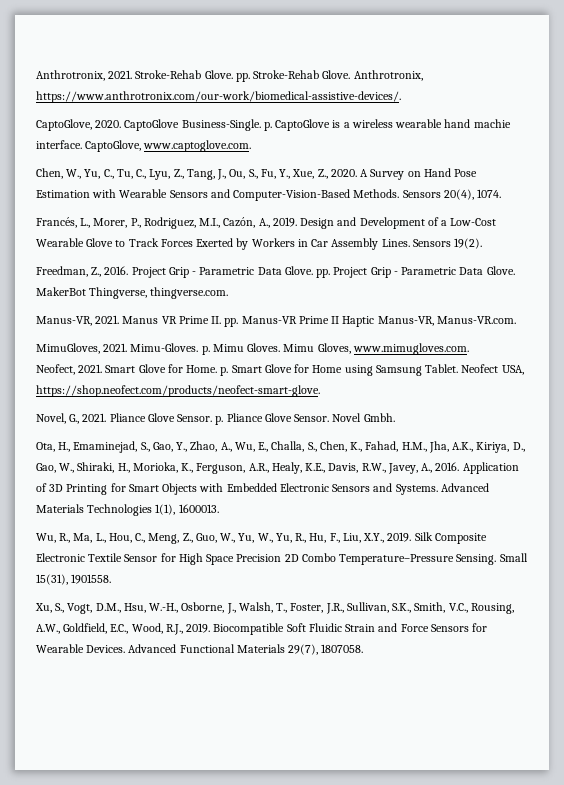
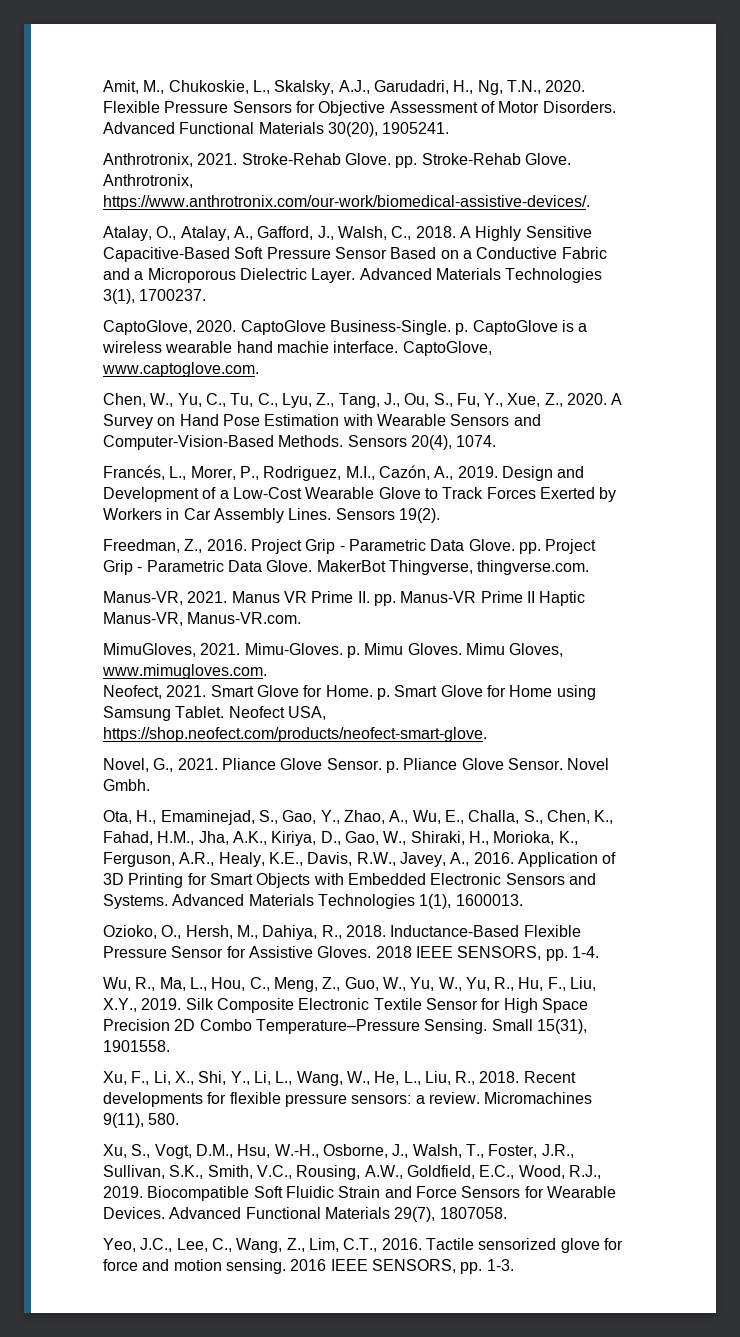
(36, 75) none -> [103,80,586,95] [103,101,616,116] [103,122,450,137] Amit, M., Chukoskie, L., Skalsky, A.J., Garudadri, H., Ng, T.N., 2020. Flexible Pressure Sensors for Objective Assessment of Motor Disorders. Advanced Functional Materials 30(20), 1905241. //
(401, 97) none -> [103,226,592,241] [103,247,607,262] [103,268,603,283] [103,289,207,304] // Atalay, O., Atalay, A., Gafford, J., Walsh, C., 2018. A Highly Sensitive Capacitive-Based Soft Pressure Sensor Based on a Conductive Fabric and a Microporous Dielectric Layer. Advanced Materials Technologies 3(1), 1700237.
(219, 508) none -> [103,925,581,940] [103,946,599,961] // Ozioko, O., Hersh, M., Dahiya, R., 2018. Inductance-Based Flexible Pressure Sensor for Assistive Gloves. 2018 IEEE SENSORS, pp. 1-4.
(112, 579) none -> [103,1071,576,1086] [103,1092,593,1107] [103,1113,180,1128] // Xu, F., Li, X., Shi, Y., Li, L., Wang, W., He, L., Liu, R., 2018. Recent developments for flexible pressure sensors: a review. Micromachines 9(11), 580.
(364, 648) none -> [103,1238,623,1253] [103,1259,514,1274] // Yeo, J.C., Lee, C., Wang, Z., Lim, C.T., 2016. Tactile sensorized glove for force and motion sensing. 2016 IEEE SENSORS, pp. 1-3.

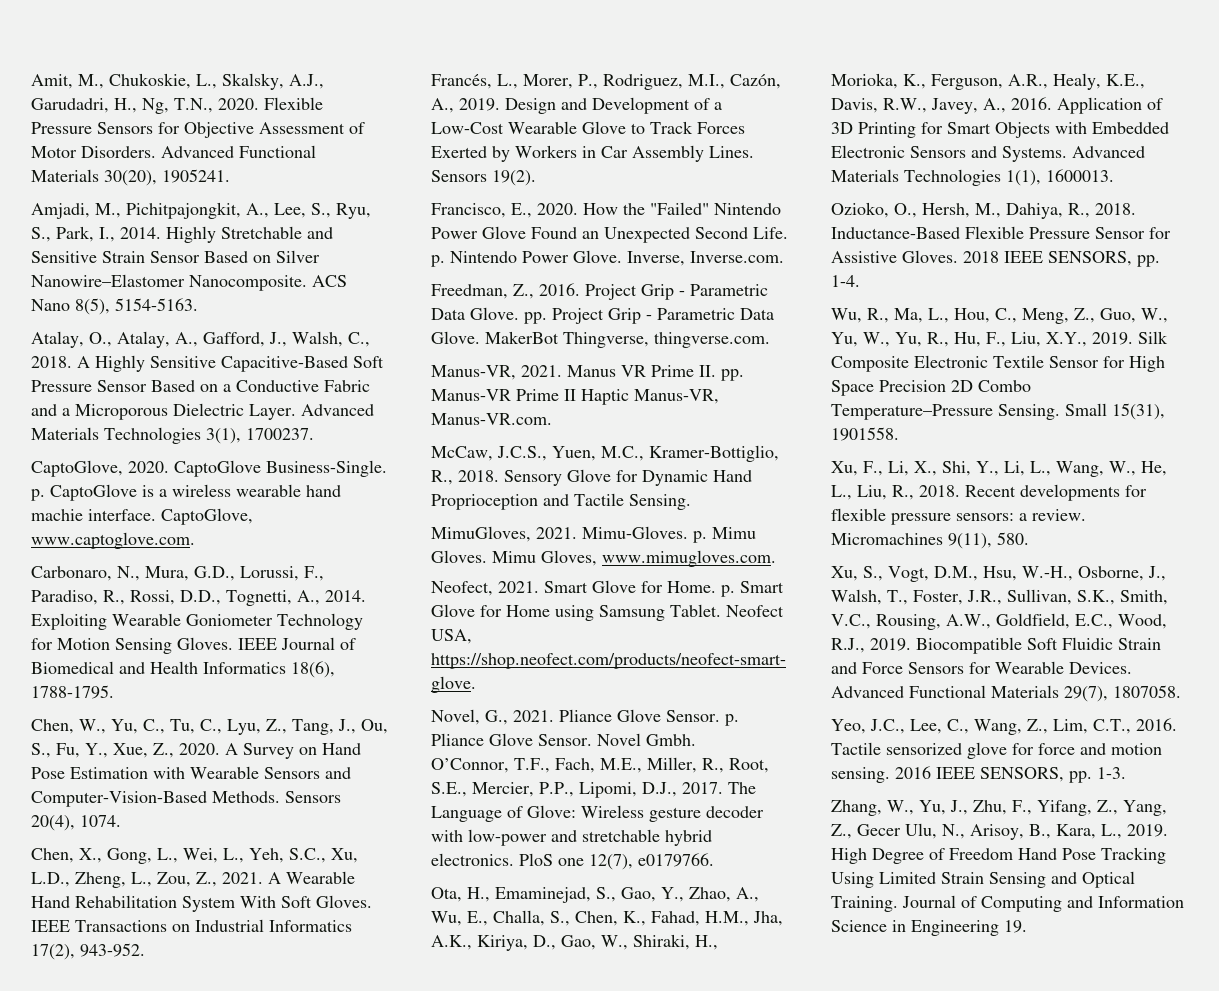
[103,153,571,168] [103,174,193,188] [103,195,590,210] Anthrotronix, 2021. Stroke-Rehab Glove. pp. Stroke-Rehab Glove. Anthrotronix, https://www.anthrotronix.com/our-work/biomedical-assistive-devices/. -> [31,202,371,219] [31,226,333,243] [31,250,320,263] [31,274,347,291] [31,298,198,315] Amjadi, M., Pichitpajongkit, A., Lee, S., Ryu, S., Park, I., 2014. Highly Stretchable and Sensitive Strain Sensor Based on Silver Nanowire–Elastomer Nanocomposite. ACS Nano 8(5), 5154-5163.
(259, 369) none -> [31,566,324,581] [31,590,366,606] [31,613,363,630] [31,637,356,654] [31,661,335,678] [31,685,114,699] // Carbonaro, N., Mura, G.D., Lorussi, F., Paradiso, R., Rossi, D.D., Tognetti, A., 2014. Exploiting Wearable Goniometer Technology for Motion Sensing Gloves. IEEE Journal of Biomedical and Health Informatics 18(6), 1788-1795.
(497, 441) none -> [31,848,358,864] [31,871,355,888] [31,895,372,912] [31,919,352,932] [31,943,145,960] // Chen, X., Gong, L., Wei, L., Yeh, S.C., Xu, L.D., Zheng, L., Zou, Z., 2021. A Wearable Hand Rehabilitation System With Soft Gloves. IEEE Transactions on Industrial Informatics 17(2), 943-952.
(440, 515) none -> [431,202,781,218] [431,226,788,243] [431,250,784,267] // Francisco, E., 2020. How the "Failed" Nintendo Power Glove Found an Unexpected Second Life. p. Nintendo Power Glove. Inverse, Inverse.com.
(302, 618) none -> [431,445,779,462] [431,469,752,486] [431,493,691,510] // McCaw, J.C.S., Yuen, M.C., Kramer-Bottiglio, R., 2018. Sensory Glove for Dynamic Hand Proprioception and Tactile Sensing.
(150, 785) none -> [431,757,769,773] [431,782,756,798] [431,805,764,822] [431,829,712,846] [431,853,714,870] // O’Connor, T.F., Fach, M.E., Miller, R., Root, S.E., Mercier, P.P., Lipomi, D.J., 2017. The Language of Glove: Wireless gesture decoder with low-power and stretchable hybrid electronics. PloS one 12(7), e0179766.
(514, 1265) none -> [831,800,1167,816] [831,823,1168,840] [831,847,1166,864] [831,871,1135,888] [831,895,1184,912] [831,920,1027,936] // Zhang, W., Yu, J., Zhu, F., Yifang, Z., Yang, Z., Gecer Ulu, N., Arisoy, B., Kara, L., 2019. High Degree of Freedom Hand Pose Tracking Using Limited Strain Sensing and Optical Training. Journal of Computing and Information Science in Engineering 19.

